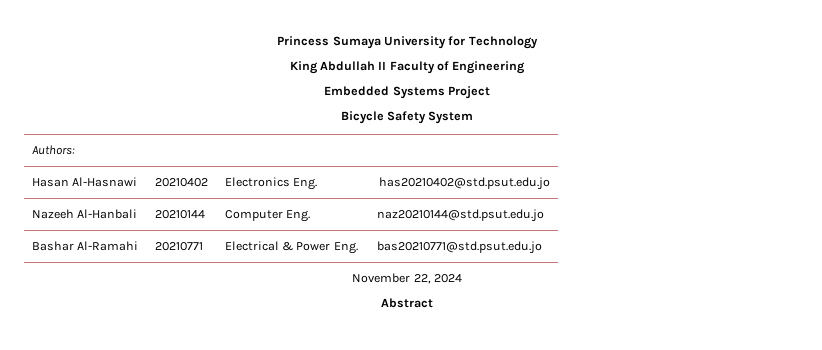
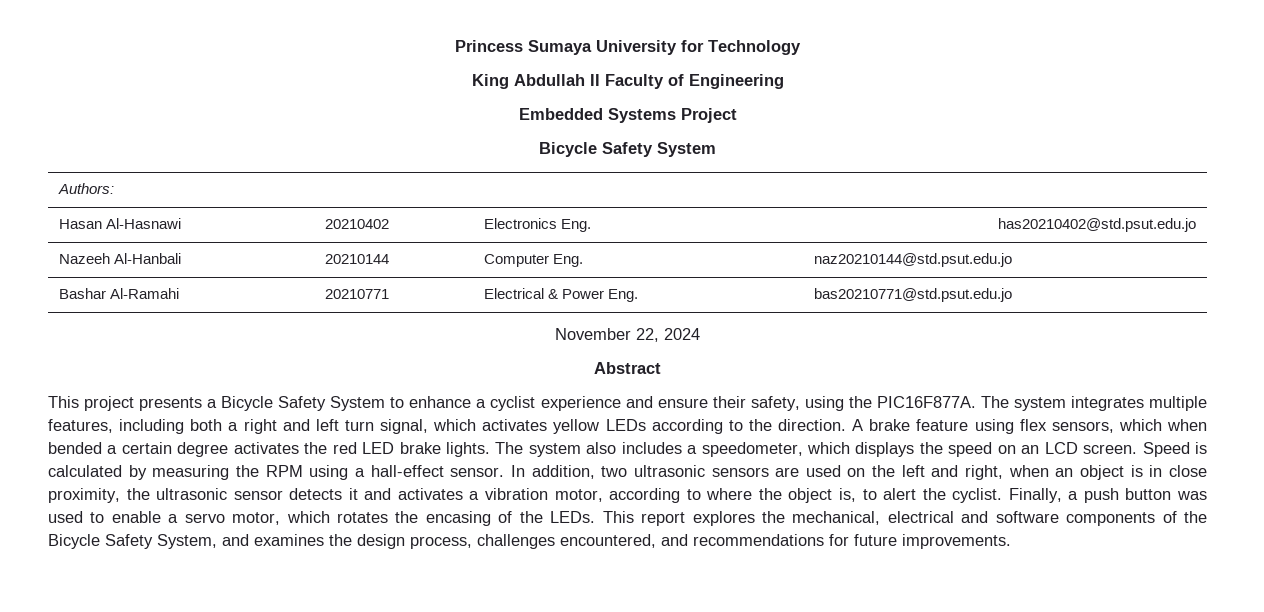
(433, 303) none -> [48,396,1207,411] [48,419,1207,434] [48,442,1208,457] [48,465,1208,480] [48,488,1207,503] [48,511,1207,526] [48,534,1011,549] // This project presents a Bicycle Safety System to enhance a cyclist experience and ensure their safety, using the PIC16F877A. The system integrates multiple features, including both a right and left turn signal, which activates yellow LEDs according to the direction. A brake feature using flex sensors, which when bended a certain degree activates the red LED brake lights. The system also includes a speedometer, which displays the speed on an LCD screen. Speed is calculated by measuring the RPM using a hall-effect sensor. In addition, two ultrasonic sensors are used on the left and right, when an object is in close proximity, the ultrasonic sensor detects it and activates a vibration motor, according to where the object is, to alert the cyclist. Finally, a push button was used to enable a servo motor, which rotates the encasing of the LEDs. This report explores the mechanical, electrical and software components of the Bicycle Safety System, and examines the design process, challenges encountered, and recommendations for future improvements.

